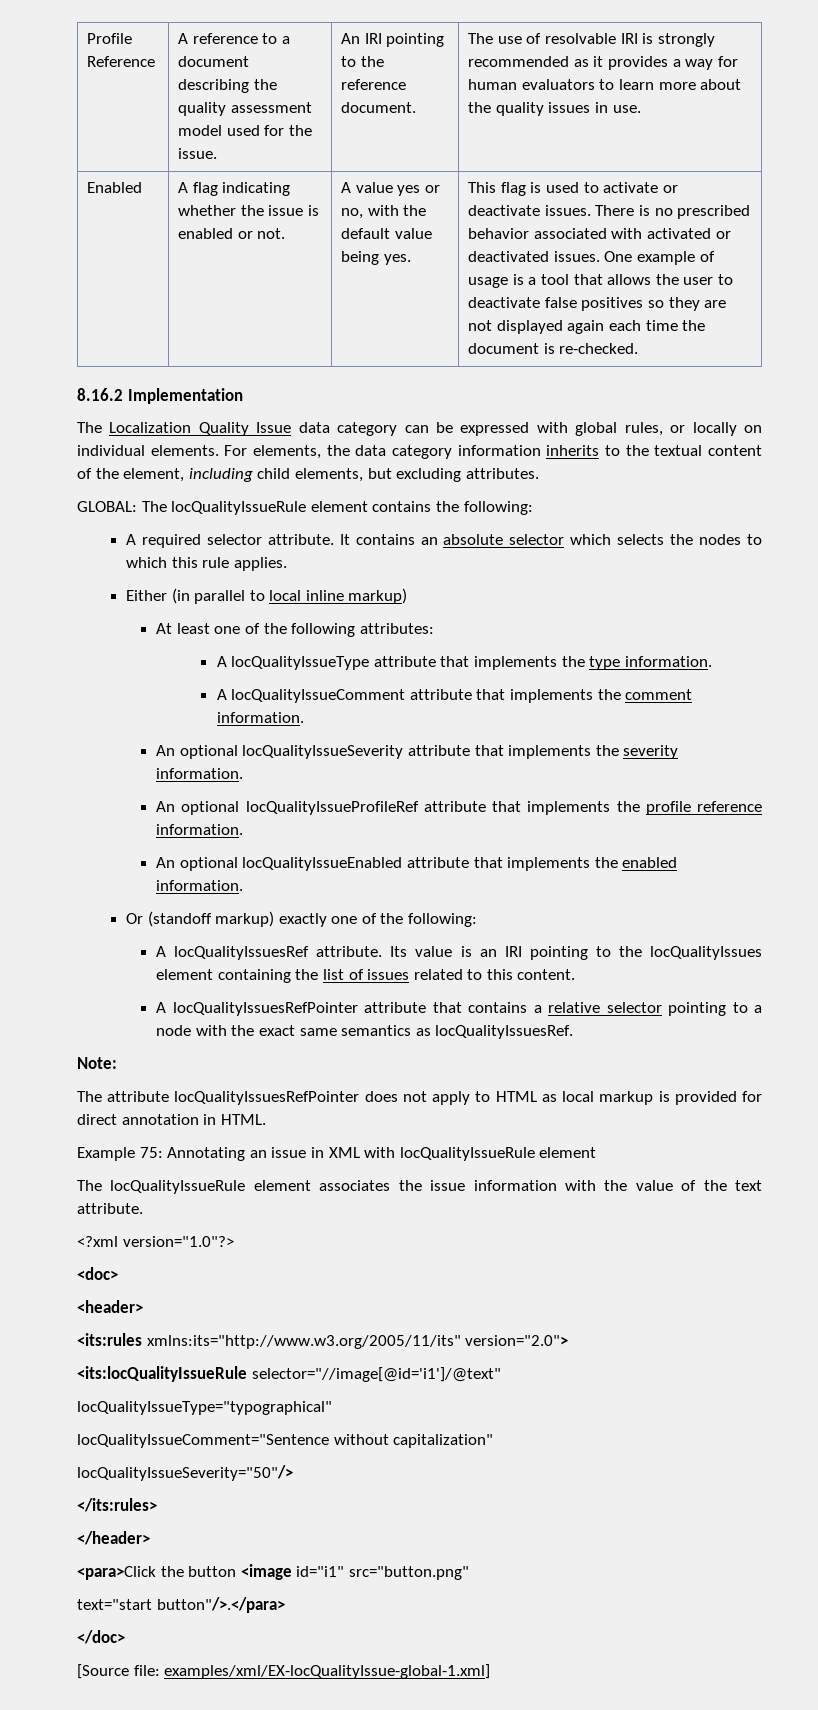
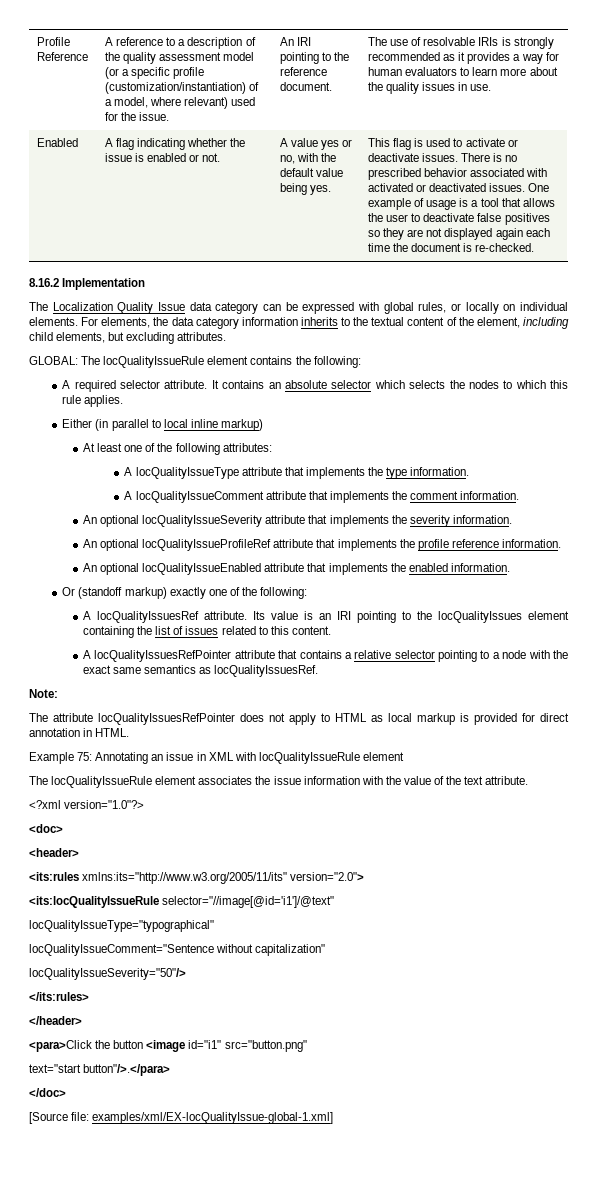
[178,56,250,67] [178,79,250,93] document describing -> [187,37,256,49] description of
(223, 130) none -> [104,67,205,79] [104,82,260,94] [104,97,229,109] (or a specific profile (customization/instantiation) of a model, where relevant)
[620,33,638,44] IRI -> [478,37,499,46] IRIs

